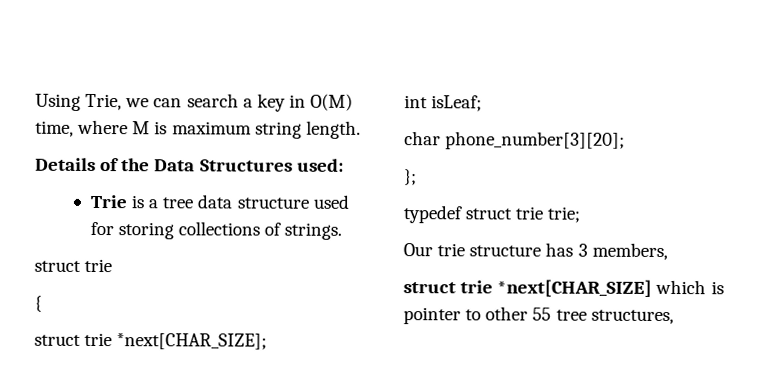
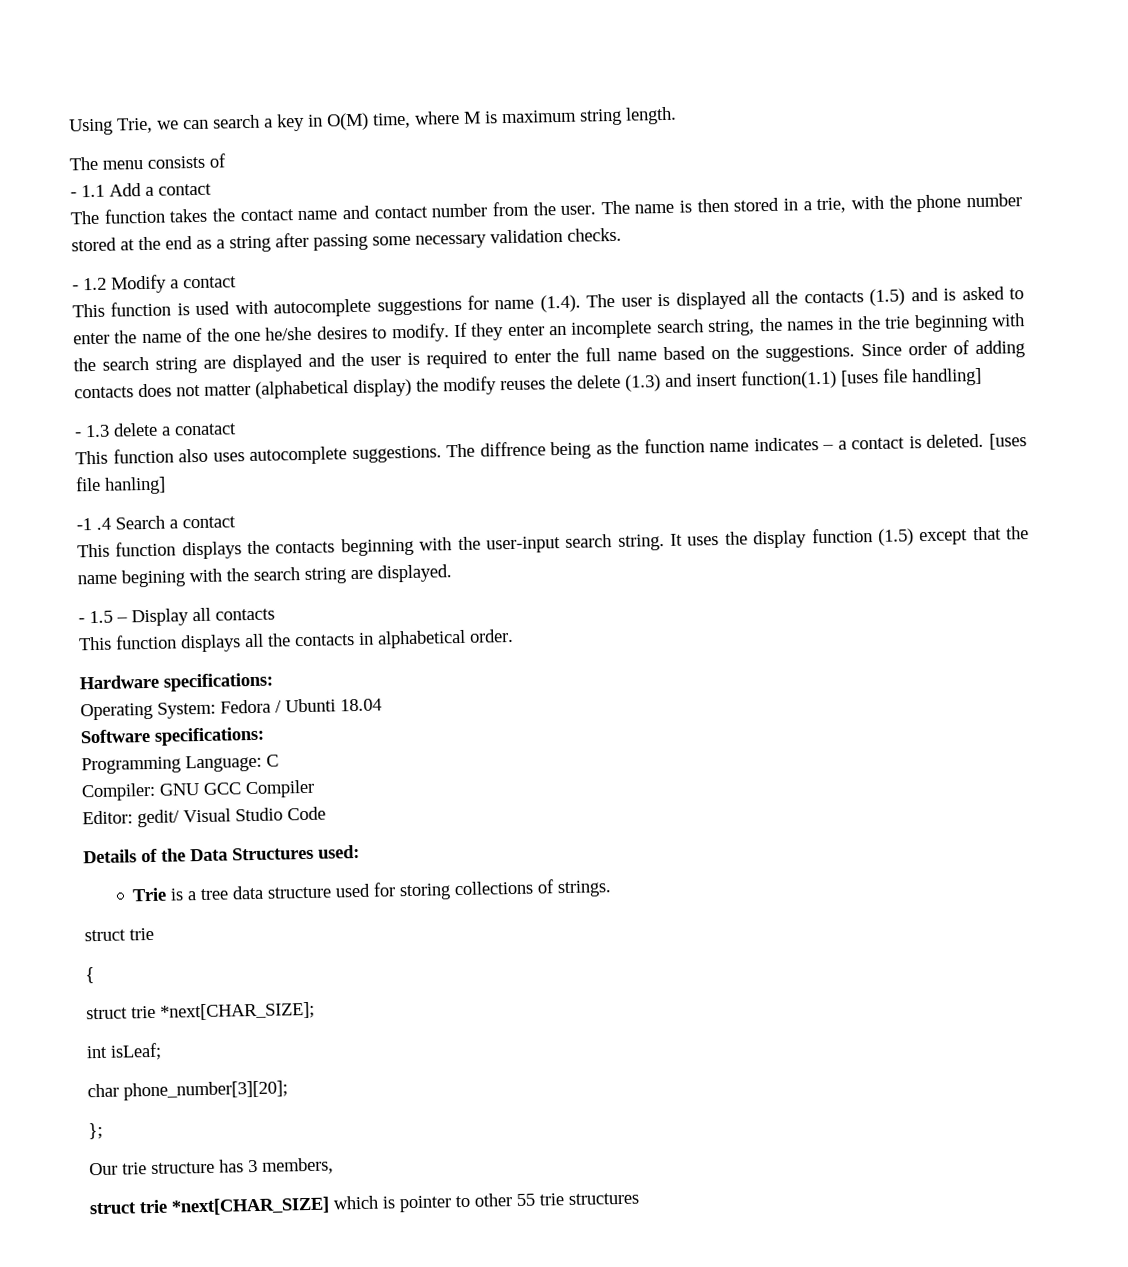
(361, 129) none -> [69,153,226,171] [70,183,212,198] [70,193,1023,225] [71,227,622,253] [72,274,237,294] [72,286,1025,318] [73,313,1026,345] [73,340,1026,374] [74,367,982,399] [75,422,237,438] [75,433,1027,466] [75,476,166,495] [76,515,236,531] [77,526,1029,560] [77,564,452,588] [78,607,275,627] [78,628,514,653] [79,672,274,692] [80,698,382,721] [80,726,265,746] [81,754,279,775] [81,779,315,802] [82,806,326,828] // The menu consists of // - 1.1 Add a contact // The function takes the contact name and contact number from the user. The name is then stored in a trie, with the phone number stored at the end as a string after passing some necessary validation checks. // - 1.2 Modify a contact // This function is used with autocomplete suggestions for name (1.4). The user is displayed all the contacts (1.5) and is asked to enter the name of the one he/she desires to modify. If they enter an incomplete search string, the names in the trie beginning with the search string are displayed and the user is required to enter the full name based on the suggestions. Since order of adding contacts does not matter (alphabetical display) the modify reuses the delete (1.3) and insert function(1.1) [uses file handling] // - 1.3 delete a conatact // This function also uses autocomplete suggestions. The diffrence being as the function name indicates – a contact is deleted. [uses file hanling] // -1 .4 Search a contact // This function displays the contacts beginning with the user-input search string. It uses the display function (1.5) except that the name begining with the search string are displayed. // - 1.5 – Display all contacts // This function displays all the contacts in alphabetical order. // Hardware specifications: // Operating System: Fedora / Ubunti 18.04 // Software specifications: // Programming Language: C // Compiler: GNU GCC Compiler // Editor: gedit/ Visual Studio Code
[403,205,581,224] // typedef struct trie trie; -> (103, 1131) none
[555,309,674,325] tree structures, -> [539,1192,639,1206] trie structures

